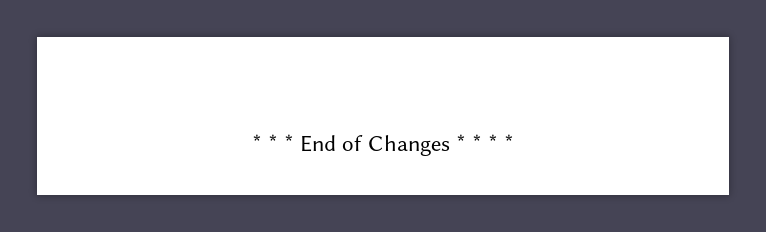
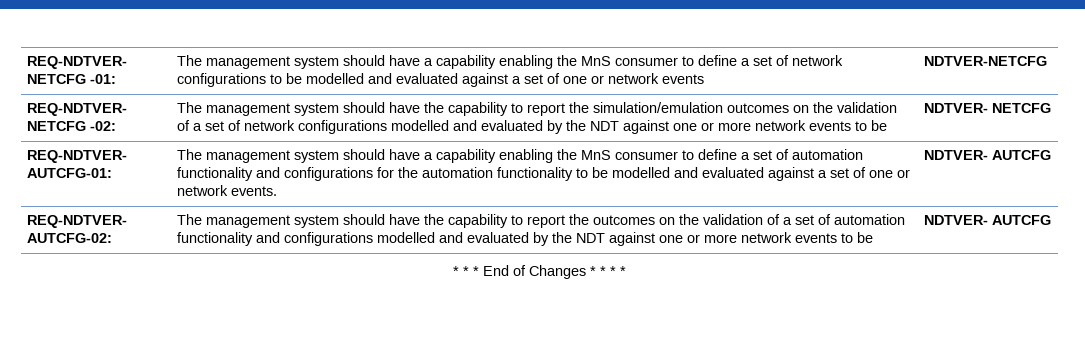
(251, 142) none -> [27,56,128,69] [27,74,117,84] [177,55,844,69] [177,73,705,87] [924,56,1048,66] [27,103,128,116] [27,121,117,131] [177,102,898,116] [177,120,888,134] [924,103,1052,113] [27,150,128,163] [27,168,113,178] [177,149,864,163] [177,167,911,181] [177,185,278,196] [924,150,1052,160] [27,215,128,228] [27,233,113,243] [177,214,906,228] [177,232,874,246] [924,215,1052,225] REQ-NDTVER- NETCFG -01: | The management system should have a capability enabling the MnS consumer to define a set of network configurations to be modelled and evaluated against a set of one or network events | NDTVER-NETCFG // REQ-NDTVER- NETCFG -02: | The management system should have the capability to report the simulation/emulation outcomes on the validation of a set of network configurations modelled and evaluated by the NDT against one or more network events to be | NDTVER- NETCFG // REQ-NDTVER- AUTCFG-01: | The management system should have a capability enabling the MnS consumer to define a set of automation functionality and configurations for the automation functionality to be modelled and evaluated against a set of one or network events. | NDTVER- AUTCFG // REQ-NDTVER- AUTCFG-02: | The management system should have the capability to report the outcomes on the validation of a set of automation functionality and configurations modelled and evaluated by the NDT against one or more network events to be | NDTVER- AUTCFG //

